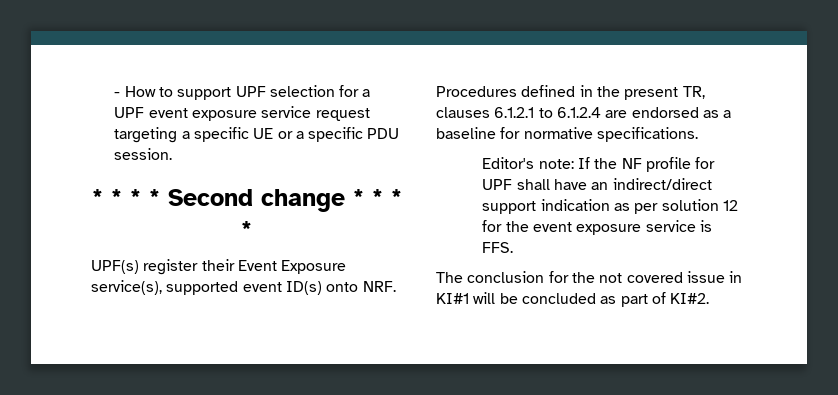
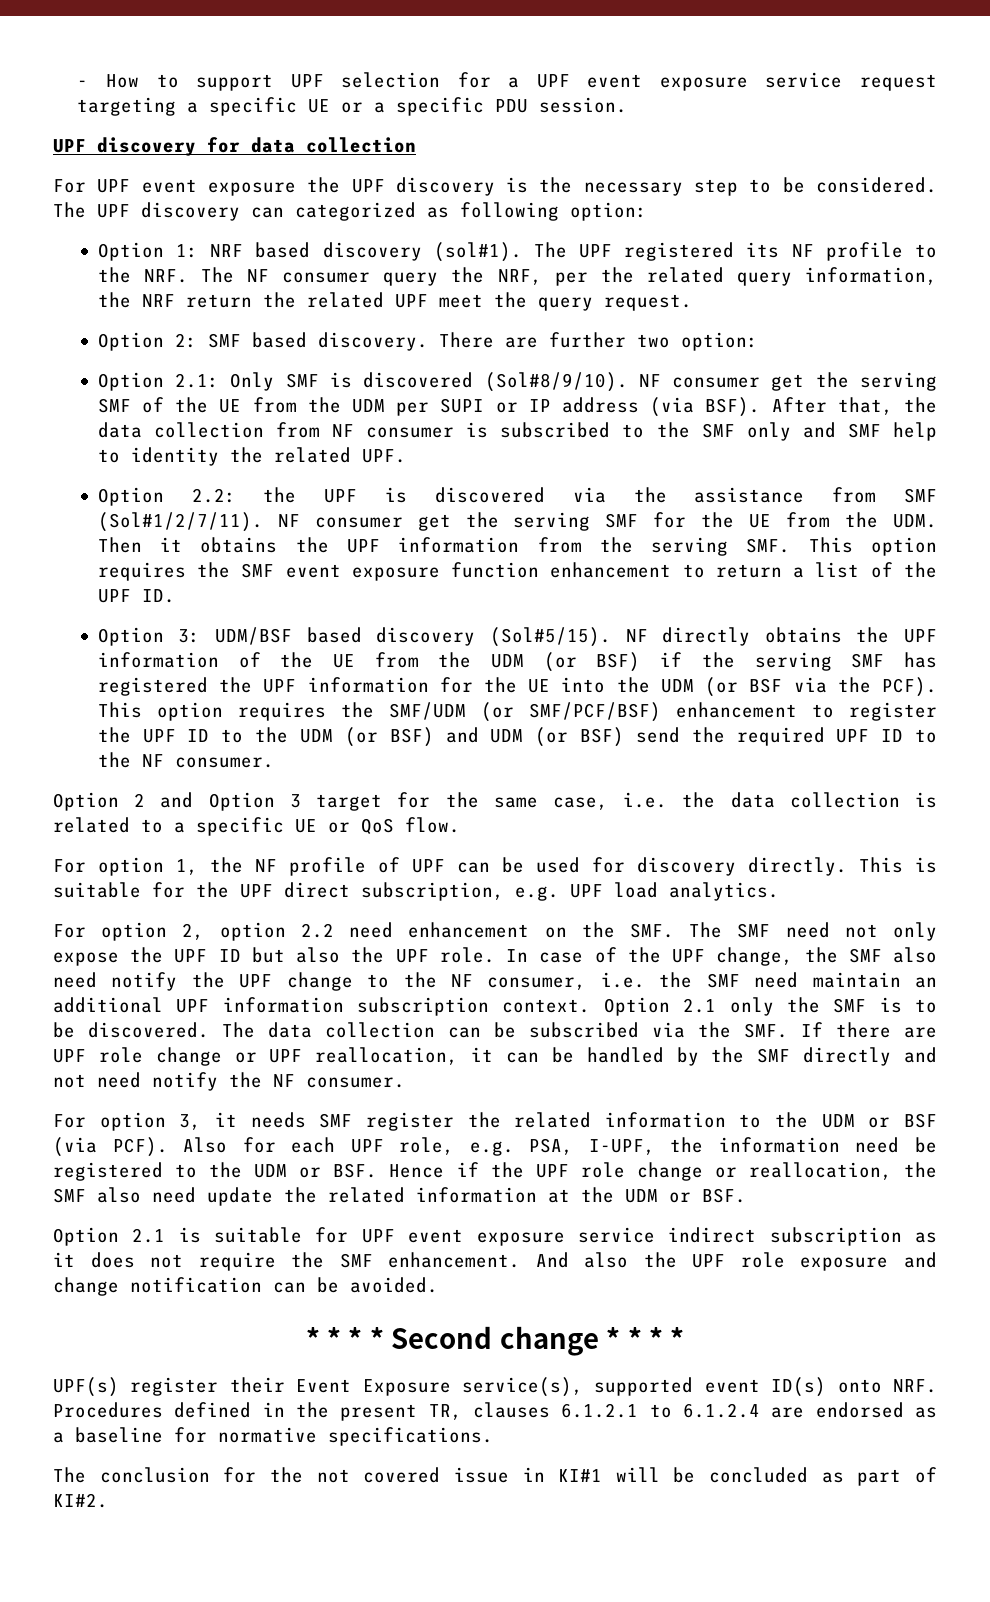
(173, 154) none -> [53,137,416,156] [53,177,937,196] [53,202,647,221] [97,242,937,262] [97,267,937,286] [97,292,692,311] [97,332,758,351] [97,372,937,392] [97,397,938,417] [97,422,937,441] [97,447,406,466] [97,487,938,506] [97,512,937,532] [97,537,937,556] [97,562,938,581] [97,589,175,603] [97,627,937,647] [97,652,937,672] [97,677,938,697] [97,702,938,722] [97,727,938,747] [97,752,274,768] [53,792,937,811] [53,817,460,836] [53,857,937,876] [53,882,779,901] [53,922,937,941] [53,947,938,966] [53,972,938,991] [53,997,938,1016] [53,1022,937,1038] [53,1047,938,1066] [53,1072,405,1091] [53,1112,937,1131] [53,1137,938,1157] [53,1162,937,1181] [53,1187,746,1206] [53,1227,937,1246] [53,1252,938,1271] [53,1277,438,1296] // UPF discovery for data collection // For UPF event exposure the UPF discovery is the necessary step to be considered. The UPF discovery can categorized as following option: // Option 1: NRF based discovery (sol#1). The UPF registered its NF profile to the NRF. The NF consumer query the NRF, per the related query information, the NRF return the related UPF meet the query request. // Option 2: SMF based discovery. There are further two option: // Option 2.1: Only SMF is discovered (Sol#8/9/10). NF consumer get the serving SMF of the UE from the UDM per SUPI or IP address (via BSF). After that, the data collection from NF consumer is subscribed to the SMF only and SMF help to identity the related UPF. // Option 2.2: the UPF is discovered via the assistance from SMF (Sol#1/2/7/11). NF consumer get the serving SMF for the UE from the UDM. Then it obtains the UPF information from the serving SMF. This option requires the SMF event exposure function enhancement to return a list of the UPF ID. // Option 3: UDM/BSF based discovery (Sol#5/15). NF directly obtains the UPF information of the UE from the UDM (or BSF) if the serving SMF has registered the UPF information for the UE into the UDM (or BSF via the PCF). This option requires the SMF/UDM (or SMF/PCF/BSF) enhancement to register the UPF ID to the UDM (or BSF) and UDM (or BSF) send the required UPF ID to the NF consumer. // Option 2 and Option 3 target for the same case, i.e. the data collection is related to a specific UE or QoS flow. // For option 1, the NF profile of UPF can be used for discovery directly. This is suitable for the UPF direct subscription, e.g. UPF load analytics. // For option 2, option 2.2 need enhancement on the SMF. The SMF need not only expose the UPF ID but also the UPF role. In case of the UPF change, the SMF also need notify the UPF change to the NF consumer, i.e. the SMF need maintain an additional UPF information subscription context. Option 2.1 only the SMF is to be discovered. The data collection can be subscribed via the SMF. If there are UPF role change or UPF reallocation, it can be handled by the SMF directly and not need notify the NF consumer. // For option 3, it needs SMF register the related information to the UDM or BSF (via PCF). Also for each UPF role, e.g. PSA, I-UPF, the information need be registered to the UDM or BSF. Hence if the UPF role change or reallocation, the SMF also need update the related information at the UDM or BSF. // Option 2.1 is suitable for UPF event exposure service indirect subscription as it does not require the SMF enhancement. And also the UPF role exposure and change notification can be avoided.
[482,157,716,172] [482,178,712,190] [482,199,739,214] [482,220,713,235] [482,242,514,253] // Editor's note: If the NF profile for UPF shall have an indirect/direct support indication as per solution 12 for the event exposure service is FFS. -> (493, 1436) none

